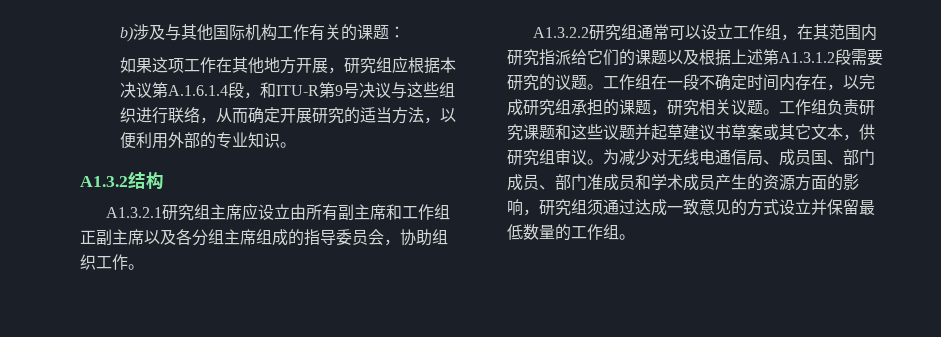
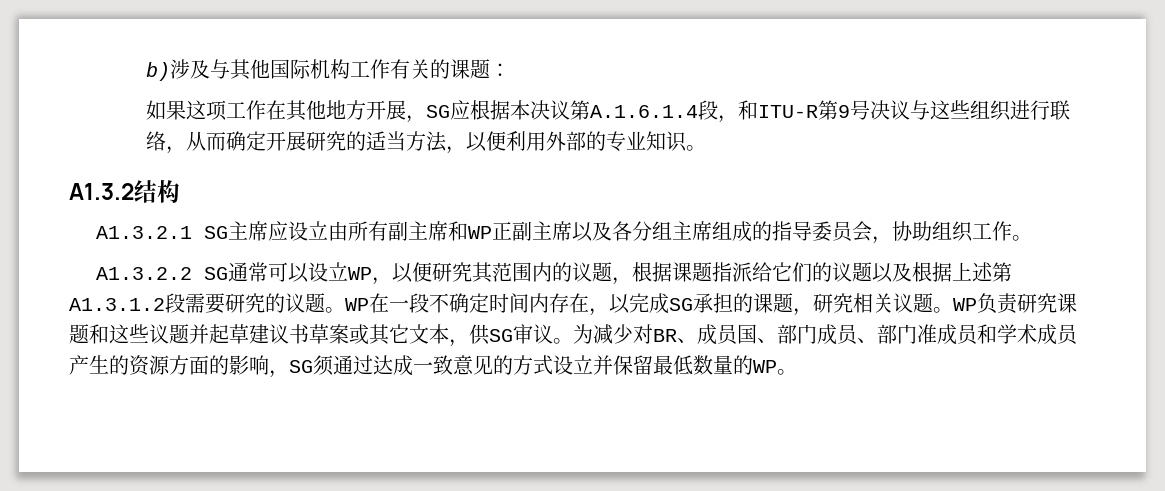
[343,57,392,74] 研究组 -> [425,105,450,118] SG
[161,204,210,221] 研究组 -> [203,226,228,239] SG
[401,204,450,220] 工作组 -> [467,226,492,239] WP
[588,24,637,41] 研究组 -> [203,267,228,280] SG
[732,24,877,41] [507,49,539,66] 工作组，在其范围内研究 -> [347,262,712,285] WP，以便研究其范围内的议题，根据课题
[635,49,651,65] 课 -> [831,262,852,282] 议
[603,74,651,90] 工作组 -> [345,298,369,311] WP
[523,99,571,116] 研究组 -> [669,298,693,311] SG
[779,99,827,115] 工作组 -> [953,298,977,311] WP
[507,149,555,166] 研究组 -> [489,329,513,342] SG
[667,149,763,166] 无线电通信局 -> [653,329,677,342] BR
[539,199,587,216] 研究组 -> [289,360,313,373] SG
[571,224,619,240] 工作组 -> [753,360,777,373] WP

